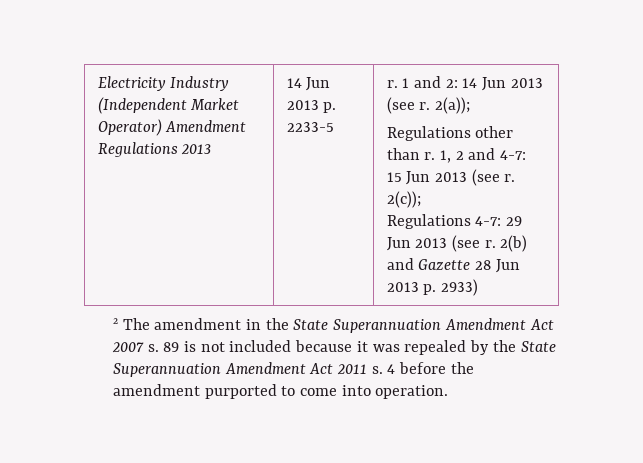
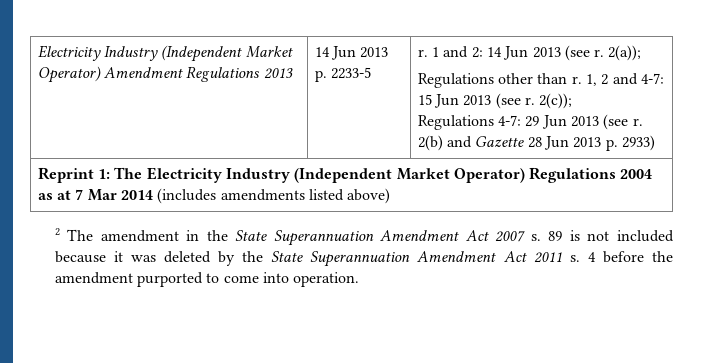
(479, 287) none -> [37,167,653,183] [37,188,391,204] // Reprint 1: The Electricity Industry (Independent Market Operator) Regulations 2004 as at 7 Mar 2014 (includes amendments listed above)
[404,340,467,355] repealed -> [163,251,211,263] deleted

